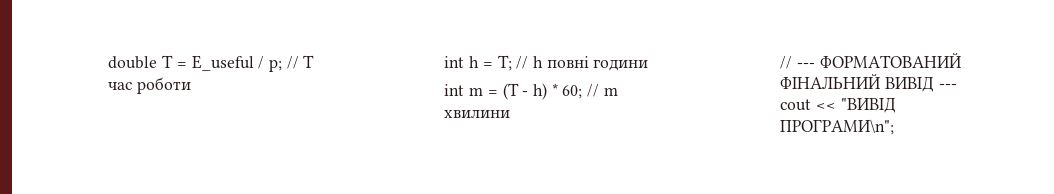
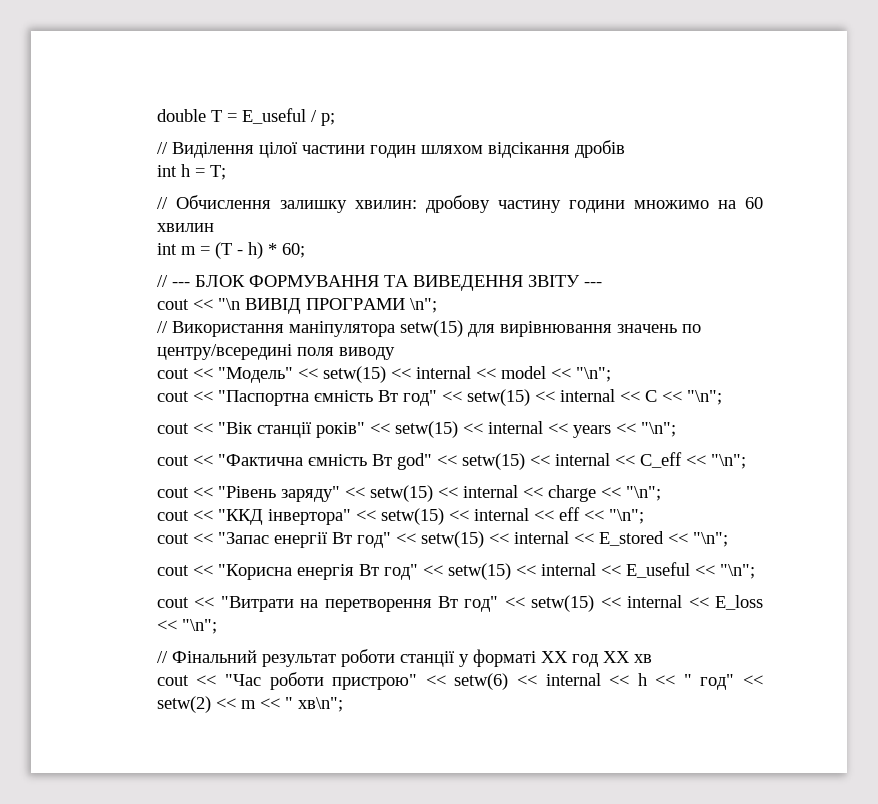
[286,55,315,69] [108,77,192,94] [444,55,649,71] // T час роботи // int h = T; // h повні години -> [156,140,625,158] [156,164,226,180] [156,195,764,213] [156,223,214,232] // // Виділення цілої частини годин шляхом відсікання дробів // int h = T; // // Обчислення залишку хвилин: дробову частину години множимо на 60 хвилин
[587,84,618,97] [444,109,511,118] // m хвилини -> (305, 250) none
[819,53,962,68] [780,74,957,92] [780,97,896,113] [780,119,895,135] ФОРМАТОВАНИЙ ФІНАЛЬНИЙ ВИВІД --- // cout << "ВИВІД ПРОГРАМИ\n"; -> [194,275,602,291] [156,298,437,314] [156,320,701,337] [156,344,395,360] [156,366,611,383] [156,389,722,406] [156,421,676,438] [156,452,746,470] [156,485,661,502] [156,507,644,525] [156,531,728,548] [156,562,755,580] [156,595,764,612] [156,619,217,634] [156,649,652,667] [156,672,764,690] [156,696,343,713] БЛОК ФОРМУВАННЯ ТА ВИВЕДЕННЯ ЗВІТУ --- // cout << "\n ВИВІД ПРОГРАМИ \n"; // // Використання маніпулятора setw(15) для вирівнювання значень по центру/всередині поля виводу // cout << "Модель" << setw(15) << internal << model << "\n"; // cout << "Паспортна ємність Вт год" << setw(15) << internal << C << "\n"; // cout << "Вік станції років" << setw(15) << internal << years << "\n"; // cout << "Фактична ємність Вт god" << setw(15) << internal << C_eff << "\n"; // cout << "Рівень заряду" << setw(15) << internal << charge << "\n"; // cout << "ККД інвертора" << setw(15) << internal << eff << "\n"; // cout << "Запас енергії Вт год" << setw(15) << internal << E_stored << "\n"; // cout << "Корисна енергія Вт год" << setw(15) << internal << E_useful << "\n"; // cout << "Витрати на перетворення Вт год" << setw(15) << internal << E_loss << "\n"; // // Фінальний результат роботи станції у форматі ХХ год ХХ хв // cout << "Час роботи пристрою" << setw(6) << internal << h << " год" << setw(2) << m << " хв\n";

